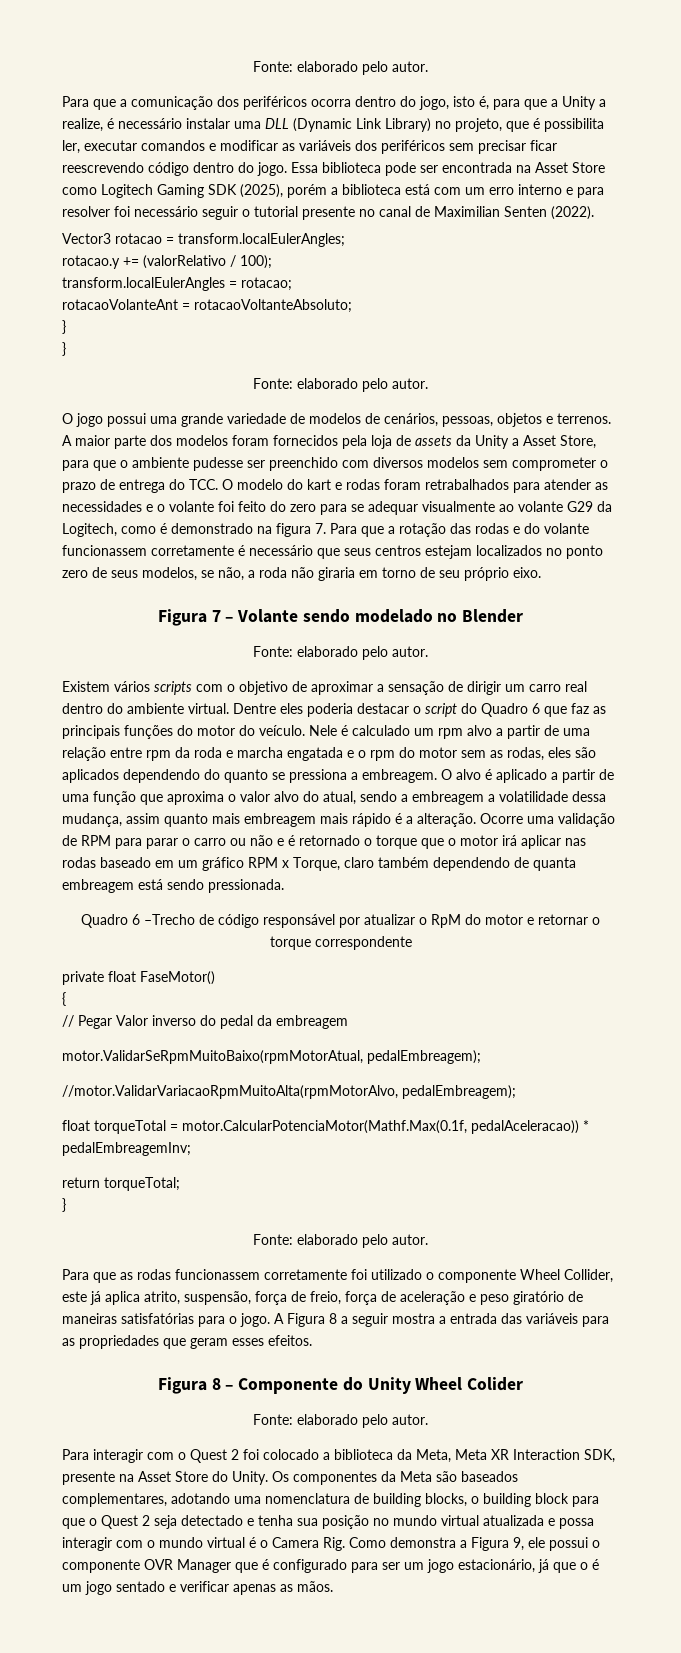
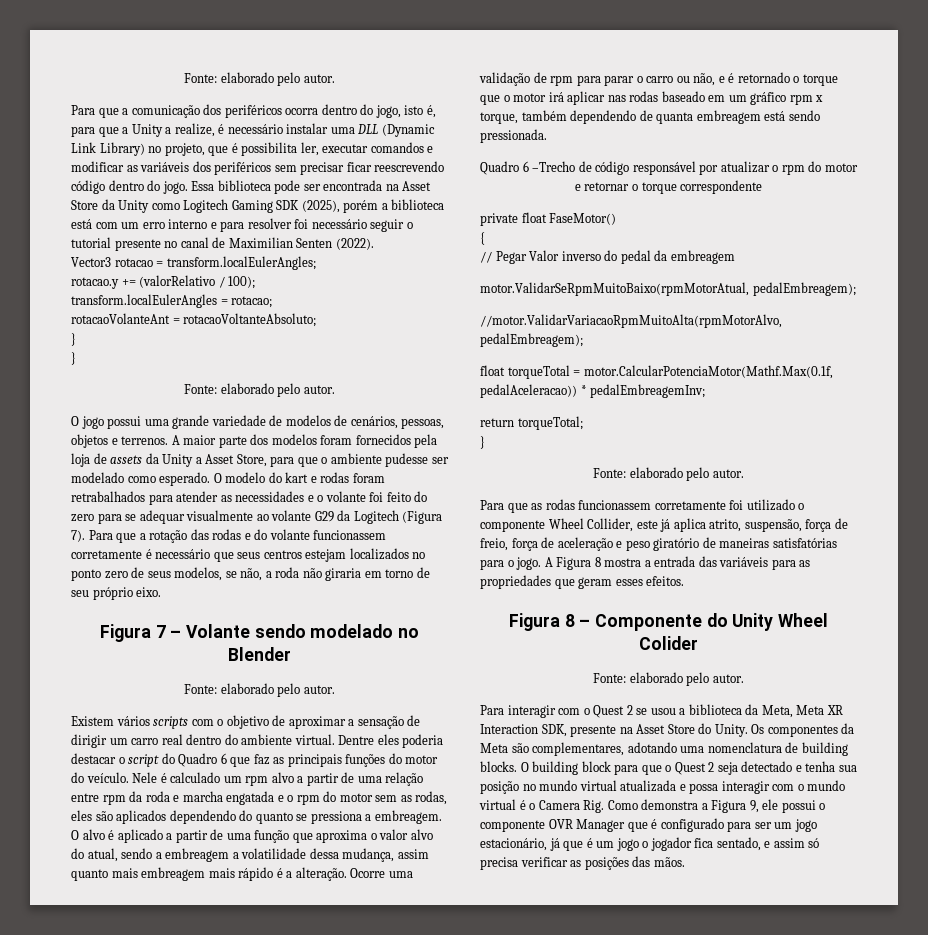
(605, 167) none -> [101,199,150,213] da Unity
[269,457,608,471] [62,479,218,493] preenchido com diversos modelos sem comprometer o prazo de entrega do TCC. -> [71,472,211,486] modelado como esperado.
[62,523,326,537] Logitech, como é demonstrado na figura 7. -> [353,510,443,524] [71,530,85,542] Logitech (Figura 7).
[81,835,111,846] RPM -> [550,75,574,86] rpm
[250,835,273,846] não -> [693,73,716,86] não,
[248,857,374,871] RPM x Torque, claro -> [789,94,824,105] [480,112,518,124] rpm x torque,
[431,914,461,928] RpM -> [781,164,805,175] rpm
[341,1313,388,1327] a seguir -> (601, 562) none
[243,1449,319,1460] foi colocado -> [636,708,676,715] se usou
[461,1471,518,1482] baseados -> (529, 748) none
[425,1493,479,1507] blocks, o -> [480,761,529,772] blocks. O
[580,1562,588,1570] o -> (584, 846) none
[116,1581,293,1595] sentado e verificar apenas as -> [642,837,820,851] [480,856,651,870] o jogador fica sentado, e assim só precisa verificar as posições das

